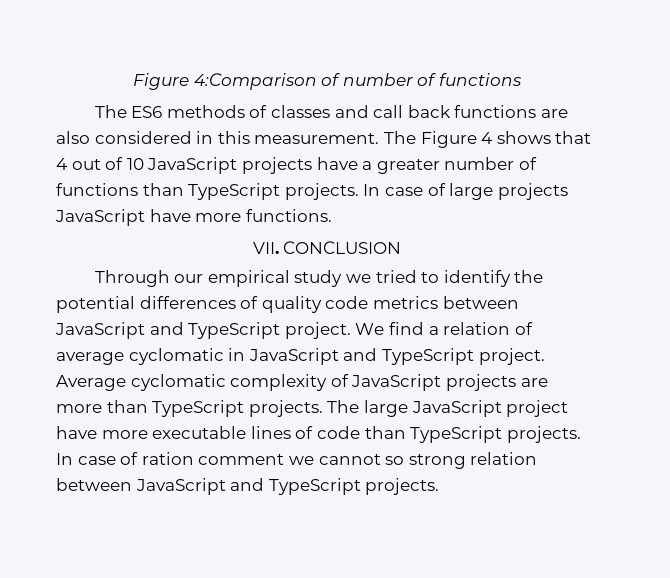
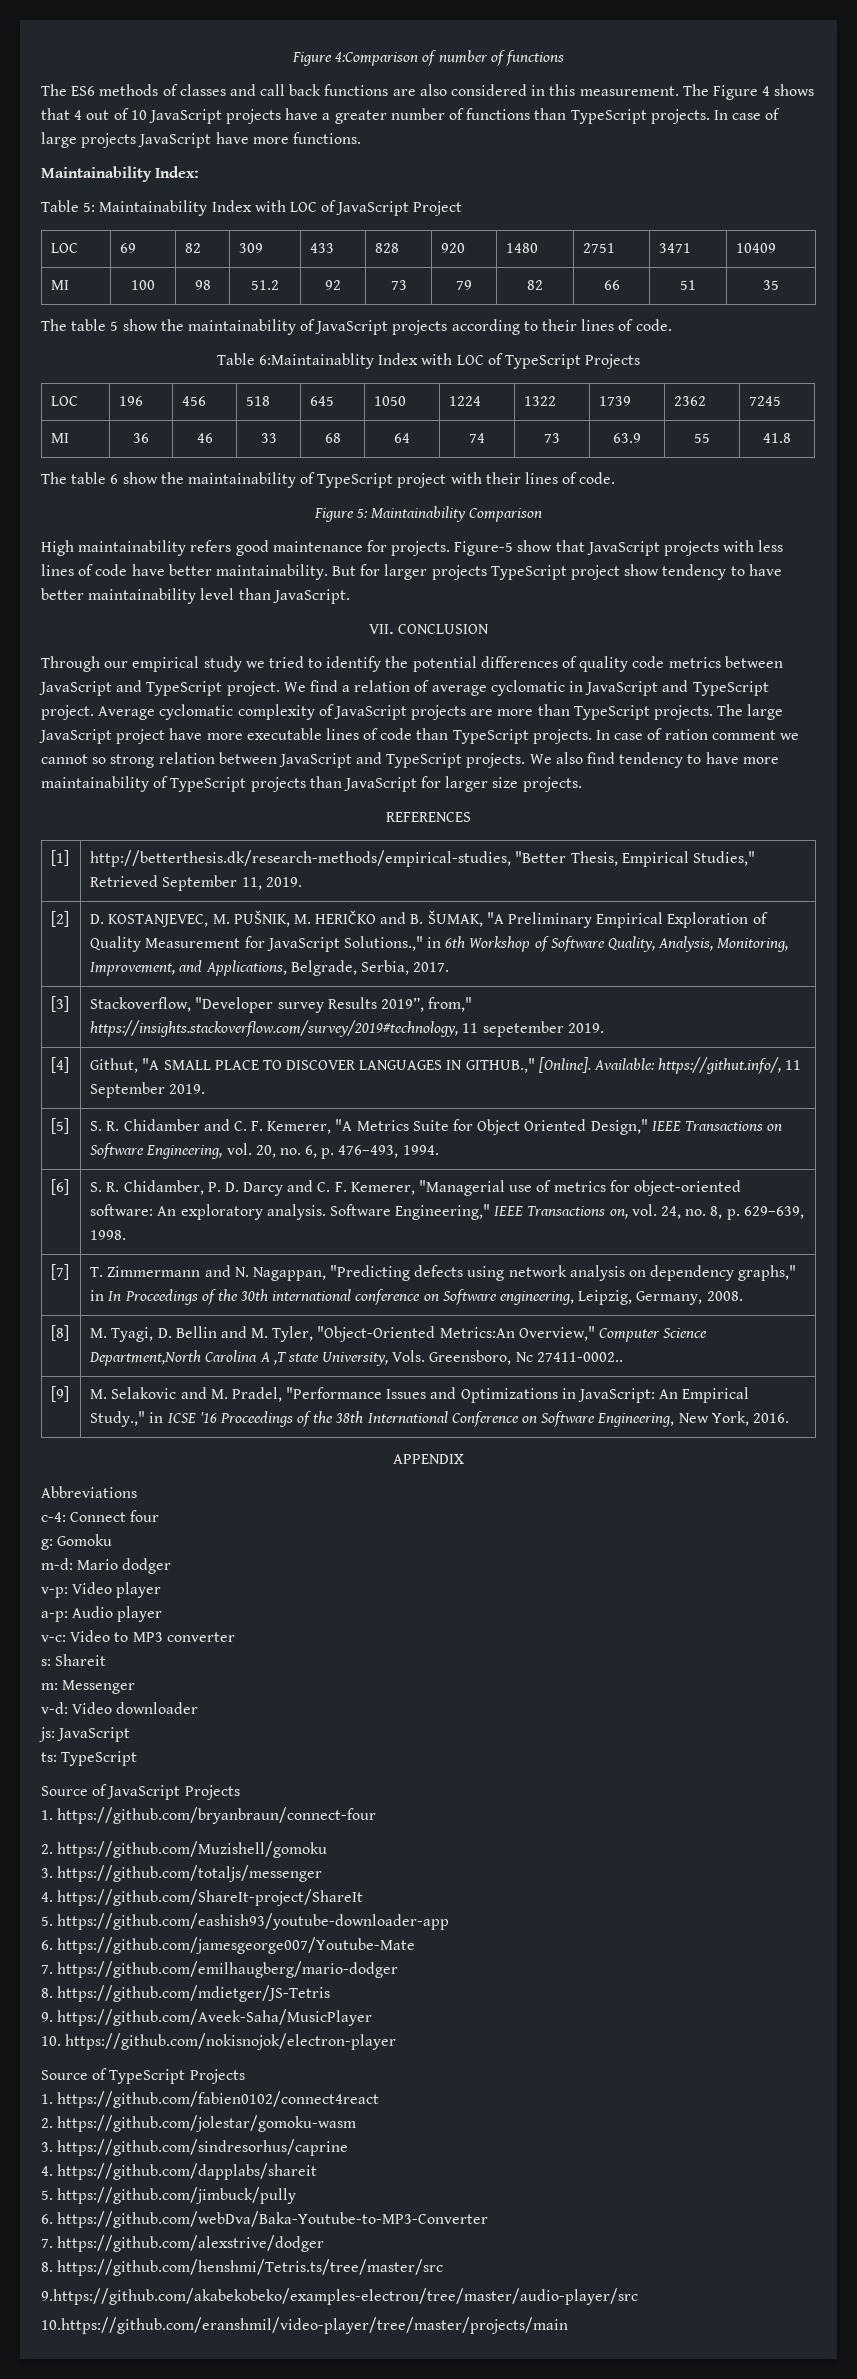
(332, 215) none -> [41,166,200,182] [41,200,463,216] [51,243,79,253] [120,243,137,253] [185,243,202,253] [239,243,264,253] [310,243,335,253] [375,243,400,253] [441,243,466,253] [506,243,539,253] [583,243,616,253] [659,243,692,253] [736,243,777,253] [51,280,70,290] [131,280,155,290] [194,280,211,290] [251,280,279,290] [325,280,341,290] [390,280,407,290] [456,280,472,290] [527,280,543,290] [603,280,620,290] [680,280,696,290] [763,280,779,290] [41,319,672,335] [216,353,641,369] [51,396,79,406] [119,396,144,406] [182,396,207,406] [246,396,271,406] [310,396,335,406] [374,396,407,406] [449,396,482,406] [524,396,557,406] [599,396,632,406] [674,396,707,406] [749,396,782,406] [51,433,70,443] [133,433,149,443] [196,433,213,443] [260,433,277,443] [324,433,341,443] [394,433,410,443] [469,433,485,443] [544,433,560,443] [613,433,641,443] [694,433,710,443] [763,433,791,443] [41,472,616,488] [313,506,543,522] [41,540,784,556] [41,564,782,580] [41,588,350,604] // Maintainability Index: // Table 5: Maintainability Index with LOC of JavaScript Project // LOC | 69 | 82 | 309 | 433 | 828 | 920 | 1480 | 2751 | 3471 | 10409 // MI | 100 | 98 | 51.2 | 92 | 73 | 79 | 82 | 66 | 51 | 35 // The table 5 show the maintainability of JavaScript projects according to their lines of code. // Table 6:Maintainablity Index with LOC of TypeScript Projects // LOC | 196 | 456 | 518 | 645 | 1050 | 1224 | 1322 | 1739 | 2362 | 7245 // MI | 36 | 46 | 33 | 68 | 64 | 74 | 73 | 63.9 | 55 | 41.8 // The table 6 show the maintainability of TypeScript project with their lines of code. // Figure 5: Maintainability Comparison // High maintainability refers good maintenance for projects. Figure-5 show that JavaScript projects with less lines of code have better maintainability. But for larger projects TypeScript project show tendency to have better maintainability level than JavaScript.
(440, 486) none -> [529,752,779,768] [41,776,582,792] [386,812,471,822] [51,850,70,866] [90,850,755,867] [90,875,302,891] [51,911,70,927] [90,910,768,928] [90,936,789,952] [90,960,450,976] [51,996,70,1012] [90,997,473,1013] [90,1020,604,1037] [51,1057,70,1073] [90,1057,802,1074] [90,1082,206,1098] [51,1118,70,1134] [90,1119,783,1135] [90,1143,439,1159] [51,1179,70,1195] [90,1180,741,1196] [90,1204,804,1220] [90,1230,127,1240] [51,1264,70,1280] [90,1265,797,1281] [90,1289,743,1305] [51,1325,70,1341] [90,1326,708,1342] [89,1350,623,1366] [51,1386,70,1402] [90,1387,750,1403] [90,1411,789,1427] [393,1454,464,1464] [41,1486,137,1498] [41,1510,160,1522] [41,1534,113,1550] [41,1558,172,1574] [41,1582,162,1598] [41,1606,163,1622] [41,1630,235,1642] [41,1654,107,1666] [41,1680,136,1694] [41,1702,199,1714] [39,1727,131,1742] [41,1751,138,1766] [41,1784,240,1800] [41,1807,377,1824] [41,1841,328,1858] [41,1865,323,1882] [41,1889,364,1906] [41,1913,450,1930] [41,1937,416,1954] [41,1961,399,1978] [41,1985,331,2002] [41,2009,373,2026] [41,2033,397,2050] [41,2068,245,2084] [41,2091,380,2108] [41,2115,357,2132] [41,2139,349,2156] [41,2163,318,2180] [41,2187,297,2204] [41,2211,489,2228] [41,2235,325,2252] [41,2259,444,2276] [41,2288,638,2305] [41,2317,568,2334] We also find tendency to have more maintainability of TypeScript projects than JavaScript for larger size projects. // REFERENCES // [1] | http://betterthesis.dk/research-methods/empirical-studies, "Better Thesis, Empirical Studies," Retrieved September 11, 2019. // [2] | D. KOSTANJEVEC, M. PUŠNIK, M. HERIČKO and B. ŠUMAK, "A Preliminary Empirical Exploration of Quality Measurement for JavaScript Solutions.," in 6th Workshop of Software Quality, Analysis, Monitoring, Improvement, and Applications, Belgrade, Serbia, 2017. // [3] | Stackoverflow, "Developer survey Results 2019”, from," https://insights.stackoverflow.com/survey/2019#technology, 11 sepetember 2019. // [4] | Githut, "A SMALL PLACE TO DISCOVER LANGUAGES IN GITHUB.," [Online]. Available: https://githut.info/, 11 September 2019. // [5] | S. R. Chidamber and C. F. Kemerer, "A Metrics Suite for Object Oriented Design," IEEE Transactions on Software Engineering, vol. 20, no. 6, p. 476–493, 1994. // [6] | S. R. Chidamber, P. D. Darcy and C. F. Kemerer, "Managerial use of metrics for object-oriented software: An exploratory analysis. Software Engineering," IEEE Transactions on, vol. 24, no. 8, p. 629–639, 1998. // [7] | T. Zimmermann and N. Nagappan, "Predicting defects using network analysis on dependency graphs," in In Proceedings of the 30th international conference on Software engineering, Leipzig, Germany, 2008. // [8] | M. Tyagi, D. Bellin and M. Tyler, "Object-Oriented Metrics:An Overview," Computer Science Department,North Carolina A ,T state University, Vols. Greensboro, Nc 27411-0002.. // [9] | M. Selakovic and M. Pradel, "Performance Issues and Optimizations in JavaScript: An Empirical Study.," in ICSE '16 Proceedings of the 38th International Conference on Software Engineering, New York, 2016. // APPENDIX // Abbreviations // c-4: Connect four // g: Gomoku // m-d: Mario dodger // v-p: Video player // a-p: Audio player // v-c: Video to MP3 converter // s: Shareit // m: Messenger // v-d: Video downloader // js: JavaScript // ts: TypeScript // Source of JavaScript Projects // 1. https://github.com/bryanbraun/connect-four // 2. https://github.com/Muzishell/gomoku // 3. https://github.com/totaljs/messenger // 4. https://github.com/ShareIt-project/ShareIt // 5. https://github.com/eashish93/youtube-downloader-app // 6. https://github.com/jamesgeorge007/Youtube-Mate // 7. https://github.com/emilhaugberg/mario-dodger // 8. https://github.com/mdietger/JS-Tetris // 9. https://github.com/Aveek-Saha/MusicPlayer // 10. https://github.com/nokisnojok/electron-player // Source of TypeScript Projects // 1. https://github.com/fabien0102/connect4react // 2. https://github.com/jolestar/gomoku-wasm // 3. https://github.com/sindresorhus/caprine // 4. https://github.com/dapplabs/shareit // 5. https://github.com/jimbuck/pully // 6. https://github.com/webDva/Baka-Youtube-to-MP3-Converter // 7. https://github.com/alexstrive/dodger // 8. https://github.com/henshmi/Tetris.ts/tree/master/src // 9.https://github.com/akabekobeko/examples-electron/tree/master/audio-player/src // 10.https://github.com/eranshmil/video-player/tree/master/projects/main

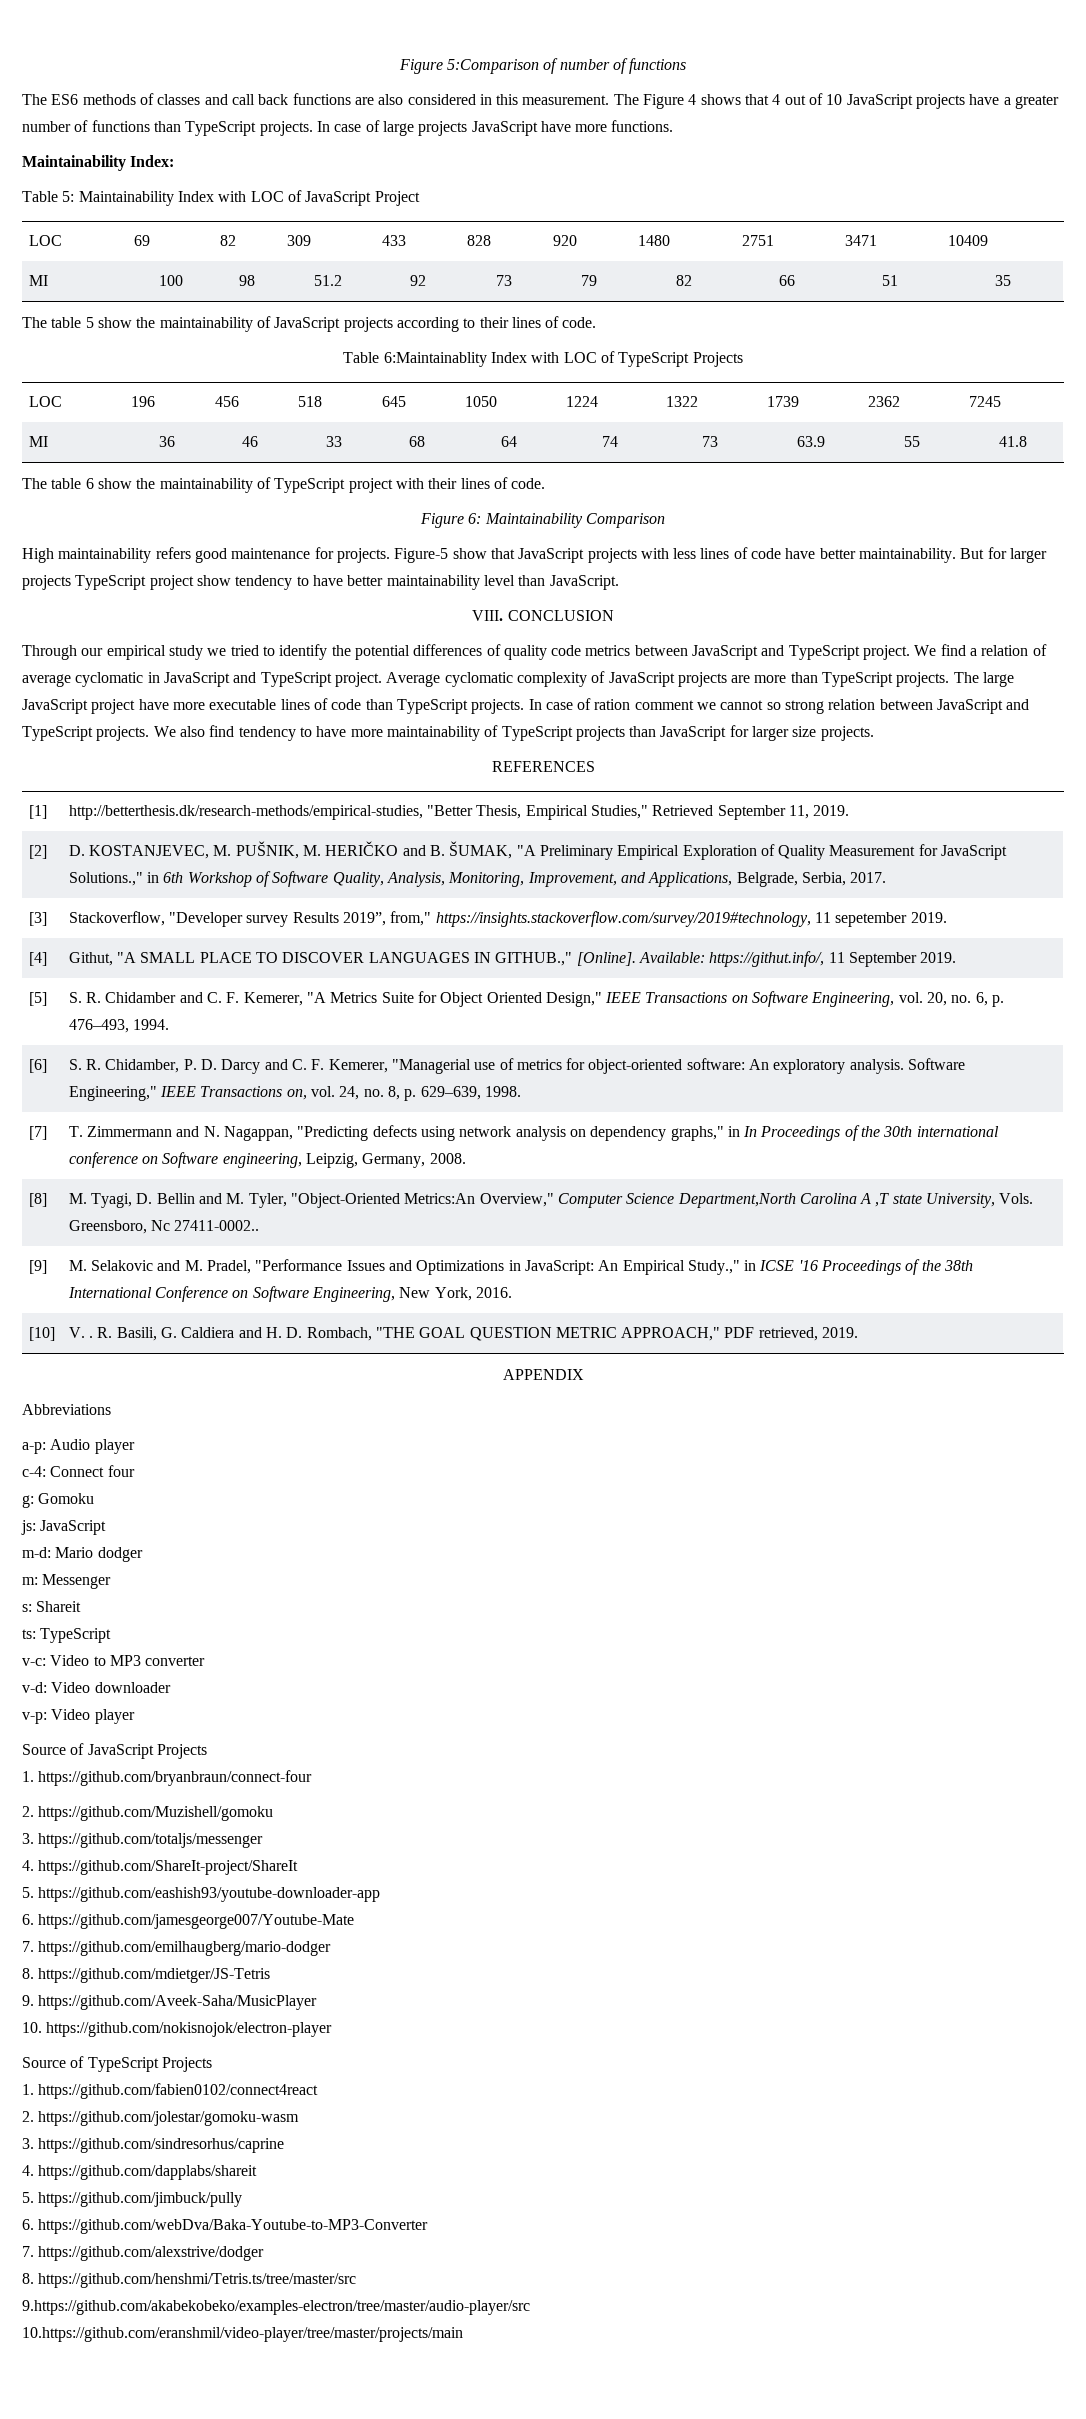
[292,52,419,66] Figure 4:Comparison -> [398,59,540,74] Figure 5:Comparison
[355,508,368,518] 5: -> [468,513,482,524] 6:
[368,624,394,634] VII. -> [472,610,504,621] VIII.
(789, 1418) none -> [28,1327,55,1341] [68,1327,859,1341] // [10] | V. . R. Basili, G. Caldiera and H. D. Rombach, "THE GOAL QUESTION METRIC APPROACH," PDF retrieved, 2019.
(137, 1492) none -> [22,1439,135,1454] // a-p: Audio player
(113, 1540) none -> [21,1520,107,1535] // js: JavaScript
[41,1582,162,1598] [41,1606,163,1622] v-p: Video player // a-p: Audio player -> [22,1574,112,1589] [22,1601,82,1612] [22,1628,112,1643] m: Messenger // s: Shareit // ts: TypeScript
[41,1654,107,1666] [41,1680,136,1694] // s: Shareit // m: Messenger -> (206, 1661) none
[39,1727,131,1742] [41,1751,138,1766] js: JavaScript // ts: TypeScript -> [22,1709,135,1724] v-p: Video player

